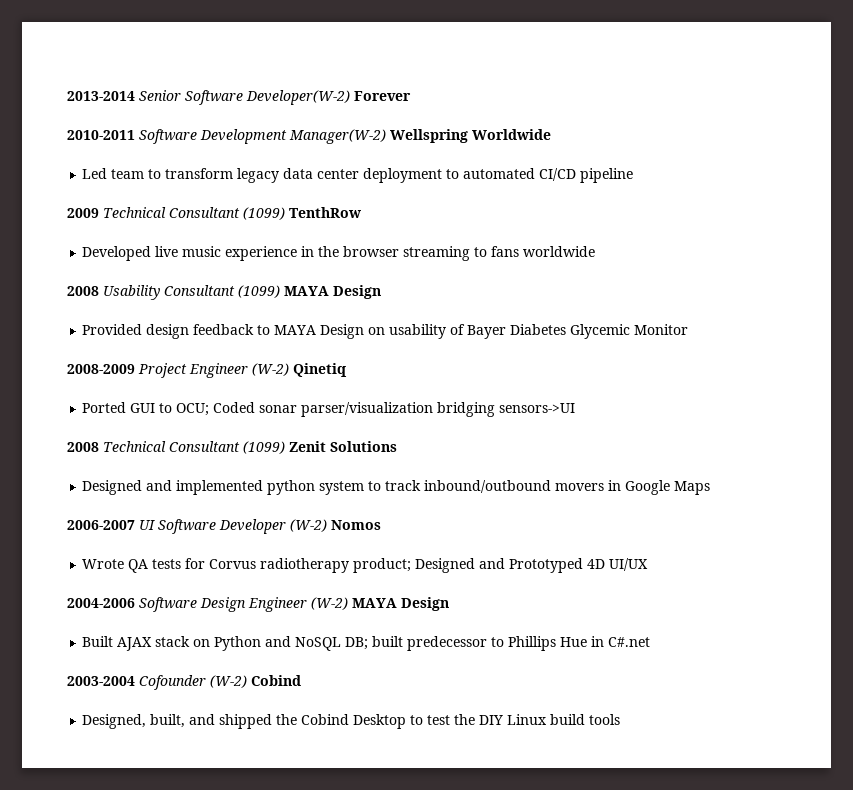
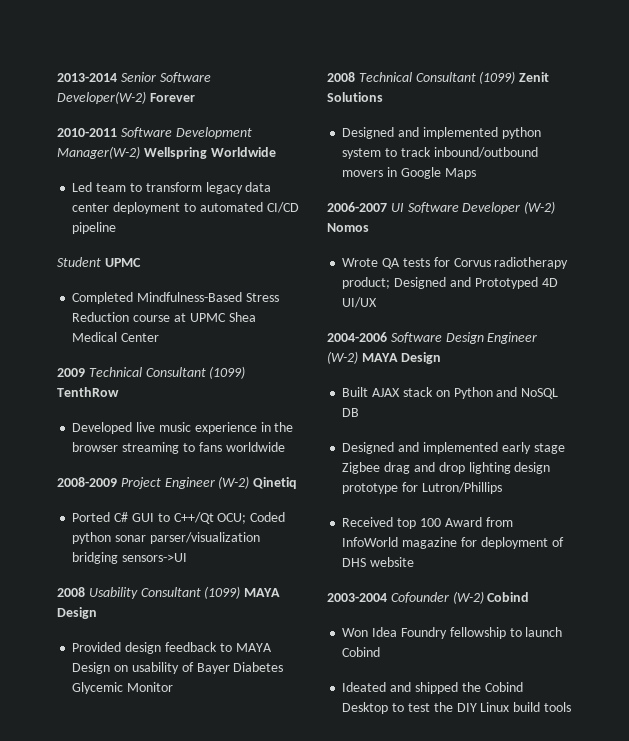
(634, 175) none -> [57,257,141,267] [72,292,279,304] [72,312,256,322] [72,332,160,342] // Student UPMC // Completed Mindfulness-Based Stress Reduction course at UPMC Shea Medical Center
(596, 251) none -> [57,476,298,489] [72,512,286,524] [72,532,260,544] [72,552,188,564] // 2008-2009 Project Engineer (W-2) Qinetiq // Ported C# GUI to C++/Qt OCU; Coded python sonar parser/visualization bridging sensors->UI
[67,363,347,378] [82,402,576,417] // 2008-2009 Project Engineer (W-2) Qinetiq // Ported GUI to OCU; Coded sonar parser/visualization bridging sensors->UI -> (174, 687) none
[345,636,651,651] [67,675,301,690] [82,714,186,729] DB; built predecessor to Phillips Hue in C#.net // 2003-2004 Cofounder (W-2) Cobind // Designed, built, -> [342,408,360,417] [342,442,565,454] [342,462,551,474] [342,482,502,494] [342,517,513,529] [342,537,564,549] [342,557,415,567] [327,591,530,604] [342,627,563,639] [342,647,381,657] [342,682,387,692] DB // Designed and implemented early stage Zigbee drag and drop lighting design prototype for Lutron/Phillips // Received top 100 Award from InfoWorld magazine for deployment of DHS website // 2003-2004 Cofounder (W-2) Cobind // Won Idea Foundry fellowship to launch Cobind // Ideated

